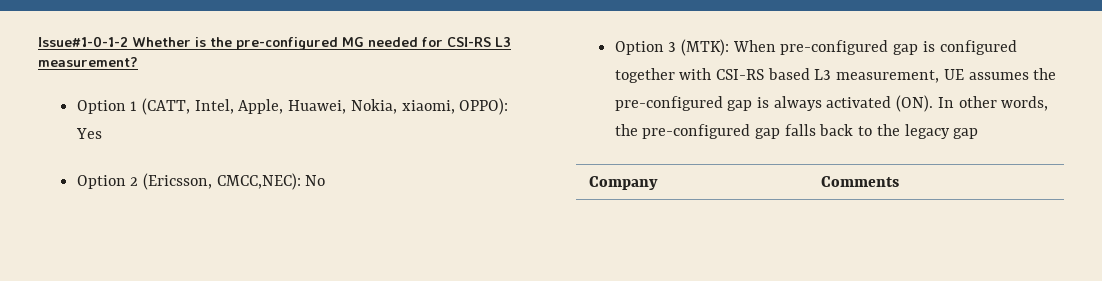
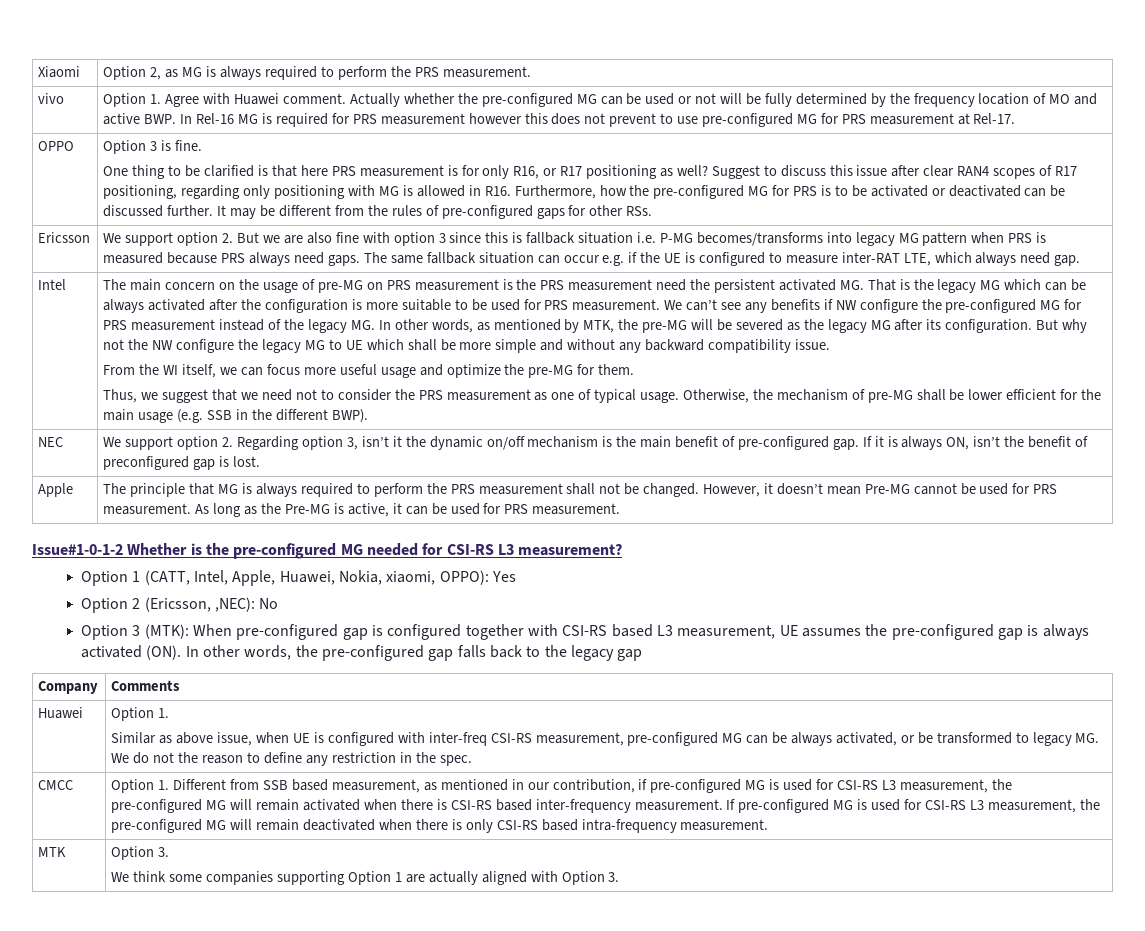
(38, 41) none -> [38,66,81,78] [103,66,531,80] [38,93,65,104] [103,93,1098,107] [103,113,1016,127] [38,141,75,151] [103,140,203,154] [103,165,1077,179] [103,185,1066,199] [103,205,653,219] [38,232,91,243] [103,232,1047,246] [103,252,1081,266] [38,279,67,290] [103,279,1087,293] [103,299,1083,313] [103,319,1088,333] [103,339,830,353] [103,364,635,378] [103,389,1102,403] [103,409,368,423] [38,437,64,447] [103,436,1089,450] [103,456,261,470] [38,483,74,497] [103,483,1058,497] [103,503,621,517] Xiaomi | Option 2, as MG is always required to perform the PRS measurement. // vivo | Option 1. Agree with Huawei comment. Actually whether the pre-configured MG can be used or not will be fully determined by the frequency location of MO and active BWP. In Rel-16 MG is required for PRS measurement however this does not prevent to use pre-configured MG for PRS measurement at Rel-17. // OPPO | Option 3 is fine. // One thing to be clarified is that here PRS measurement is for only R16, or R17 positioning as well? Suggest to discuss this issue after clear RAN4 scopes of R17 positioning, regarding only positioning with MG is allowed in R16. Furthermore, how the pre-configured MG for PRS is to be activated or deactivated can be discussed further. It may be different from the rules of pre-configured gaps for other RSs. // Ericsson | We support option 2. But we are also fine with option 3 since this is fallback situation i.e. P-MG becomes/transforms into legacy MG pattern when PRS is measured because PRS always need gaps. The same fallback situation can occur e.g. if the UE is configured to measure inter-RAT LTE, which always need gap. // Intel | The main concern on the usage of pre-MG on PRS measurement is the PRS measurement need the persistent activated MG. That is the legacy MG which can be always activated after the configuration is more suitable to be used for PRS measurement. We can’t see any benefits if NW configure the pre-configured MG for PRS measurement instead of the legacy MG. In other words, as mentioned by MTK, the pre-MG will be severed as the legacy MG after its configuration. But why not the NW configure the legacy MG to UE which shall be more simple and without any backward compatibility issue. // From the WI itself, we can focus more useful usage and optimize the pre-MG for them. // Thus, we suggest that we need not to consider the PRS measurement as one of typical usage. Otherwise, the mechanism of pre-MG shall be lower efficient for the main usage (e.g. SSB in the different BWP). // NEC | We support option 2. Regarding option 3, isn’t it the dynamic on/off mechanism is the main benefit of pre-configured gap. If it is always ON, isn’t the benefit of preconfigured gap is lost. // Apple | The principle that MG is always required to perform the PRS measurement shall not be changed. However, it doesn’t mean Pre-MG cannot be used for PRS measurement. As long as the Pre-MG is active, it can be used for PRS measurement. //
[216,173,301,190] CMCC,NEC): -> [215,597,256,612] ,NEC):
(899, 181) none -> [38,707,84,719] [111,707,170,721] [111,732,1100,746] [111,752,472,766] [38,780,74,790] [111,779,1012,793] [111,799,1100,813] [111,819,769,833] [38,847,67,857] [111,846,170,860] [111,871,620,885] // Huawei | Option 1. // Similar as above issue, when UE is configured with inter-freq CSI-RS measurement, pre-configured MG can be always activated, or be transformed to legacy MG. We do not the reason to define any restriction in the spec. // CMCC | Option 1. Different from SSB based measurement, as mentioned in our contribution, if pre-configured MG is used for CSI-RS L3 measurement, the pre-configured MG will remain activated when there is CSI-RS based inter-frequency measurement. If pre-configured MG is used for CSI-RS L3 measurement, the pre-configured MG will remain deactivated when there is only CSI-RS based intra-frequency measurement. // MTK | Option 3. // We think some companies supporting Option 1 are actually aligned with Option 3.

